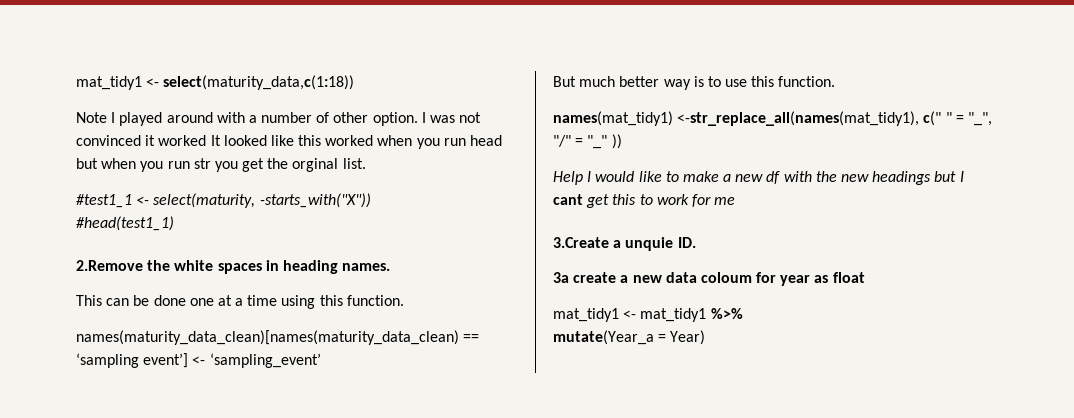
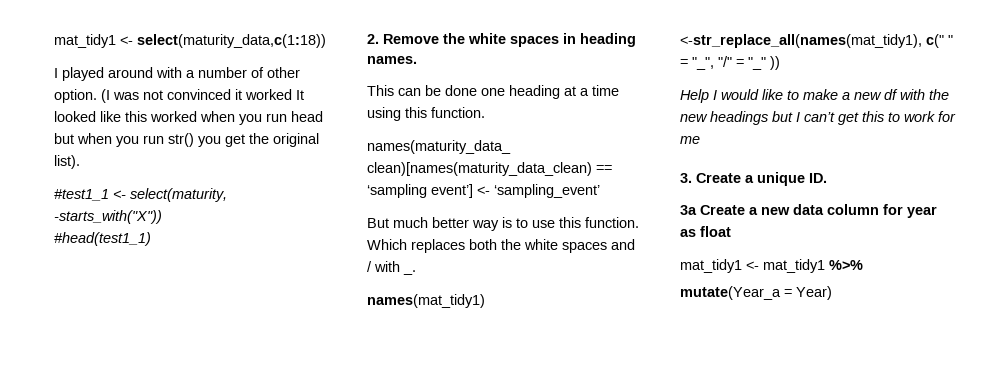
[76,112,107,123] Note -> (326, 41) none
[421,112,426,123] I -> [101,89,110,103] (I
[193,158,211,169] str -> [168,133,194,147] str()
[292,158,366,172] orginal list. -> [273,133,319,147] [54,155,80,169] original list).
[76,260,143,271] 2.Remove -> [367,34,439,44] 2. Remove
(214, 302) none -> [509,85,560,99] heading
(836, 81) none -> [367,239,635,253] [367,261,416,275] Which replaces both the white spaces and / with _.
[553,194,583,205] cant -> [804,112,835,122] can’t
[553,237,674,251] 3.Create a unquie -> [680,172,805,186] 3. Create a unique
[573,272,617,283] create -> [700,205,745,215] Create
[700,272,752,283] coloum -> [827,204,879,215] column

